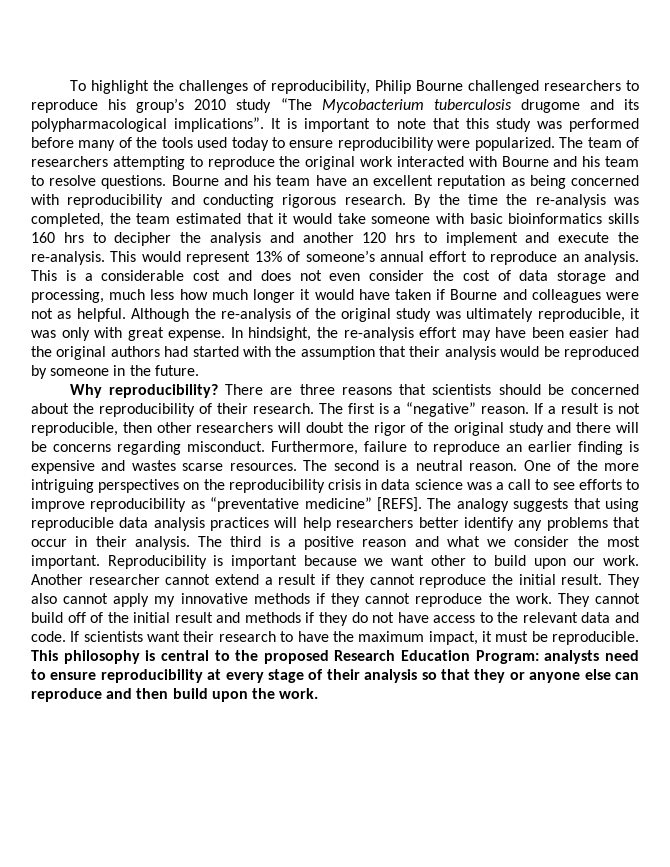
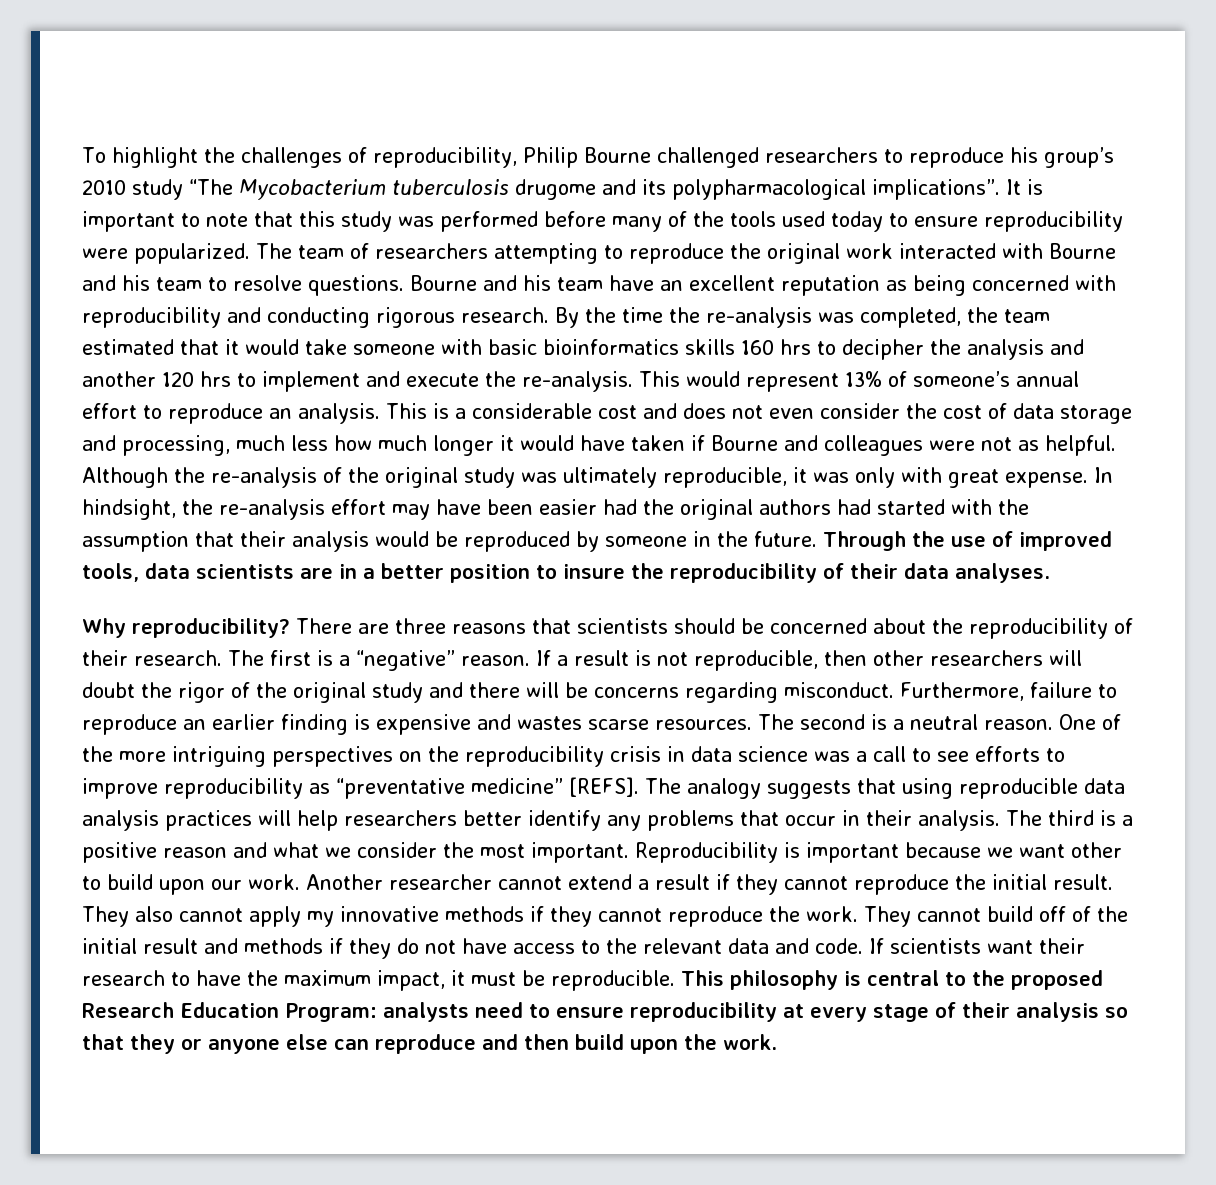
(199, 370) none -> [823,531,1112,551] [82,563,1050,583] Through the use of improved tools, data scientists are in a better position to insure the reproducibility of their data analyses.

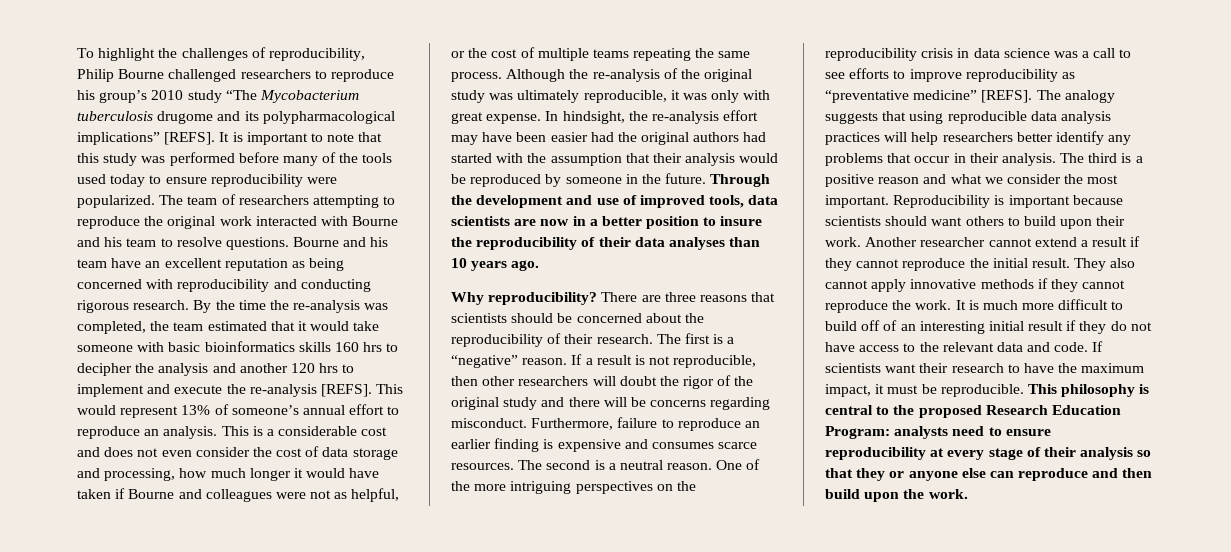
[872,179,1000,200] implications”. -> [77,132,216,145] implications” [REFS].
[522,371,633,392] re-analysis. -> [249,384,372,397] re-analysis [REFS].
[236,435,328,451] much less -> (176, 474) none
[1045,435,1116,456] helpful. -> [351,488,400,502] [451,47,751,61] [451,72,502,82] helpful, or the cost of multiple teams repeating the same process.
(945, 539) none -> [476,195,593,208] development and
(333, 573) none -> [540,219,570,226] now
[955,563,1050,583] analyses. -> [668,237,761,250] [451,258,540,271] analyses than 10 years ago.
[517,716,649,730] wastes scarse -> [651,442,758,449] consumes scarce
[987,842,1122,858] we want other -> [825,216,1004,226] scientists should want others
[211,879,242,890] our -> [1096,216,1126,226] their
[307,911,334,927] my -> (907, 285) none
[864,906,1128,927] [82,938,323,954] They cannot build off of the initial result and methods -> [955,299,1124,310] [825,320,1064,334] It is much more difficult to build off of an interesting initial result

